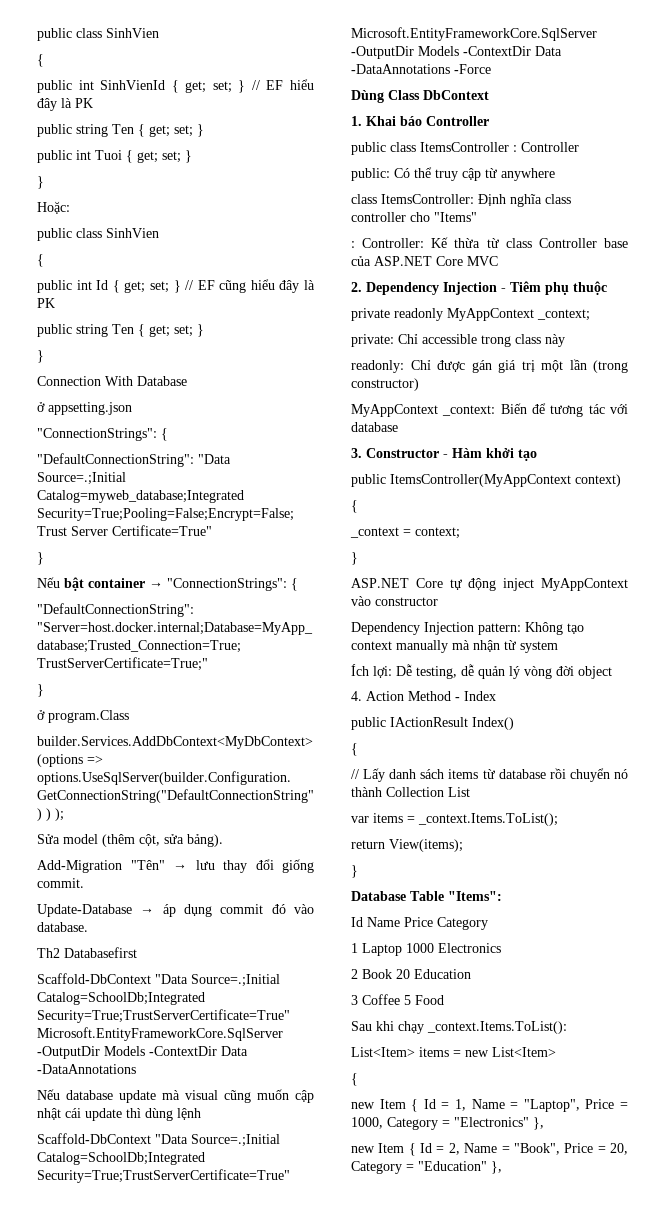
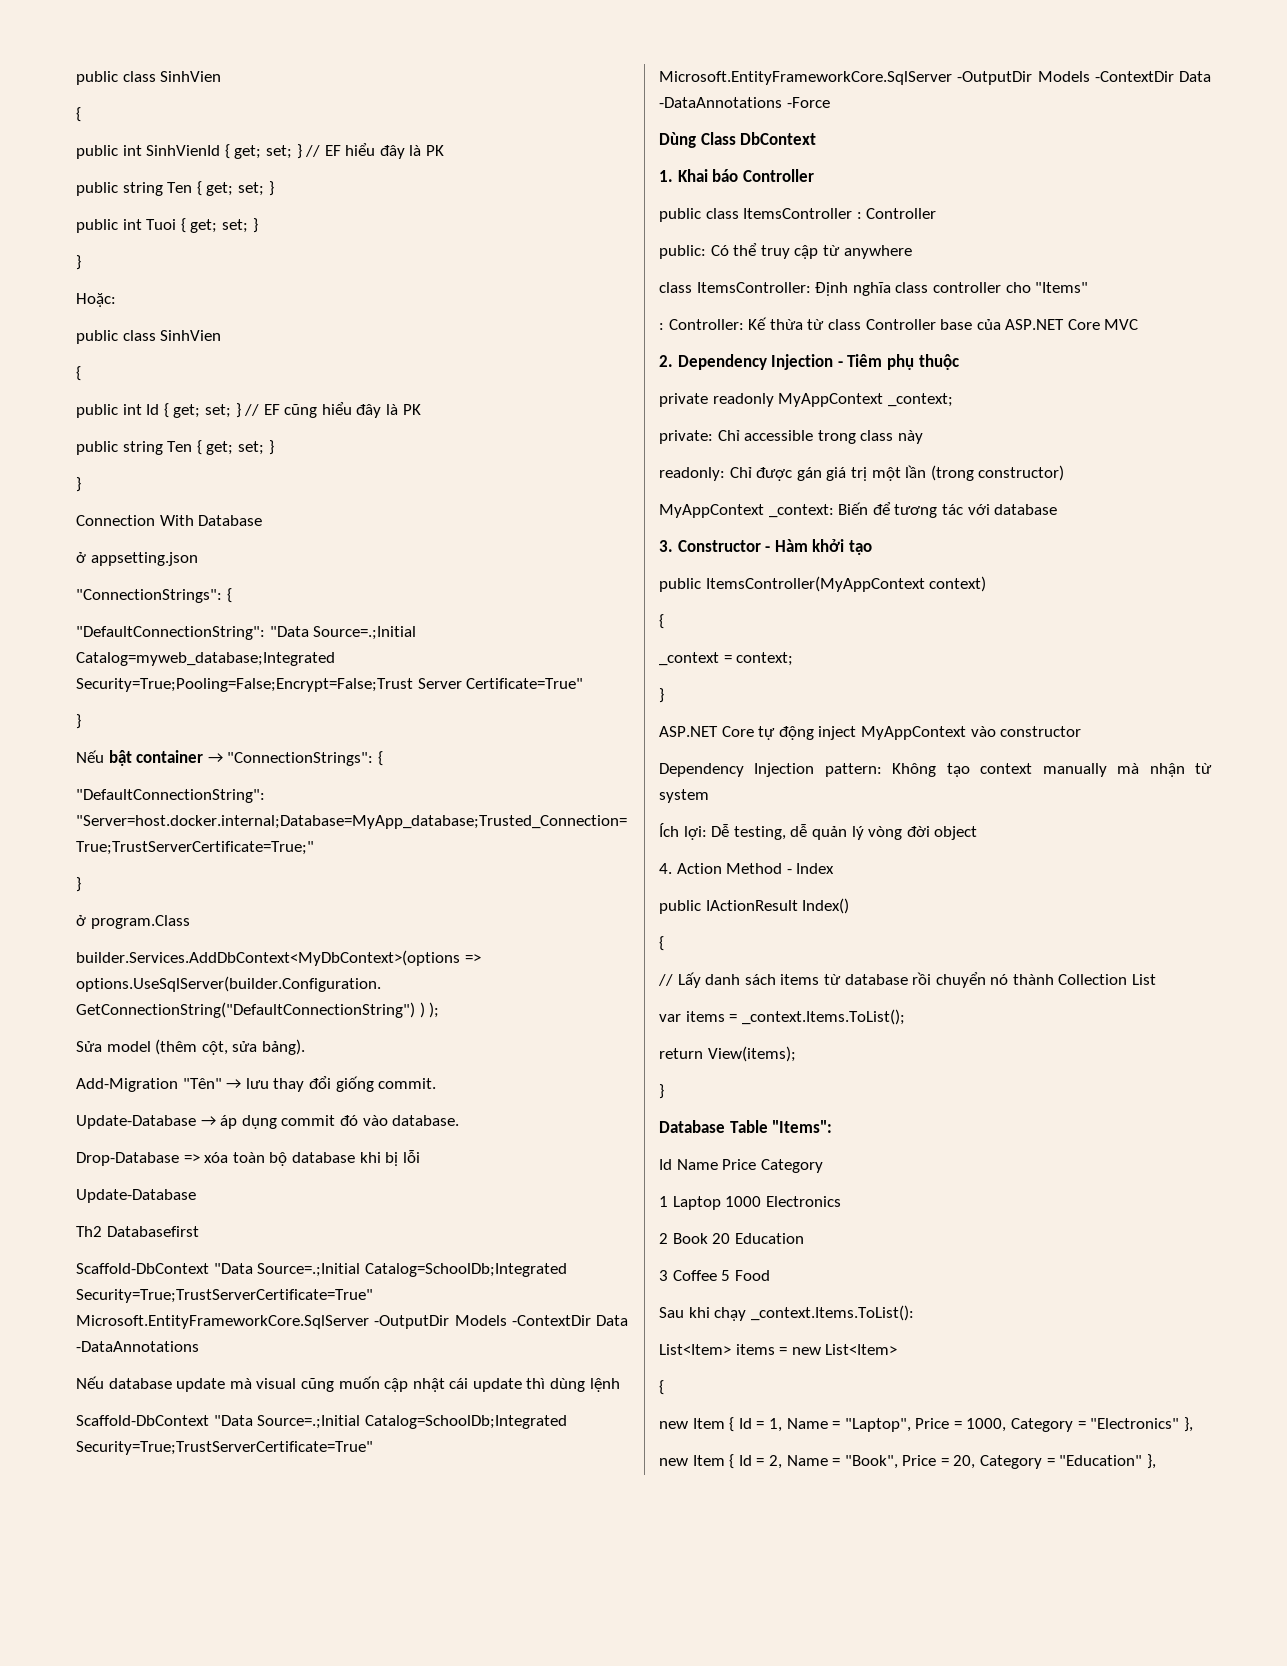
(88, 927) none -> [76,1150,420,1166] [76,1189,196,1203] // Drop-Database => xóa toàn bộ database khi bị lỗi // Update-Database

